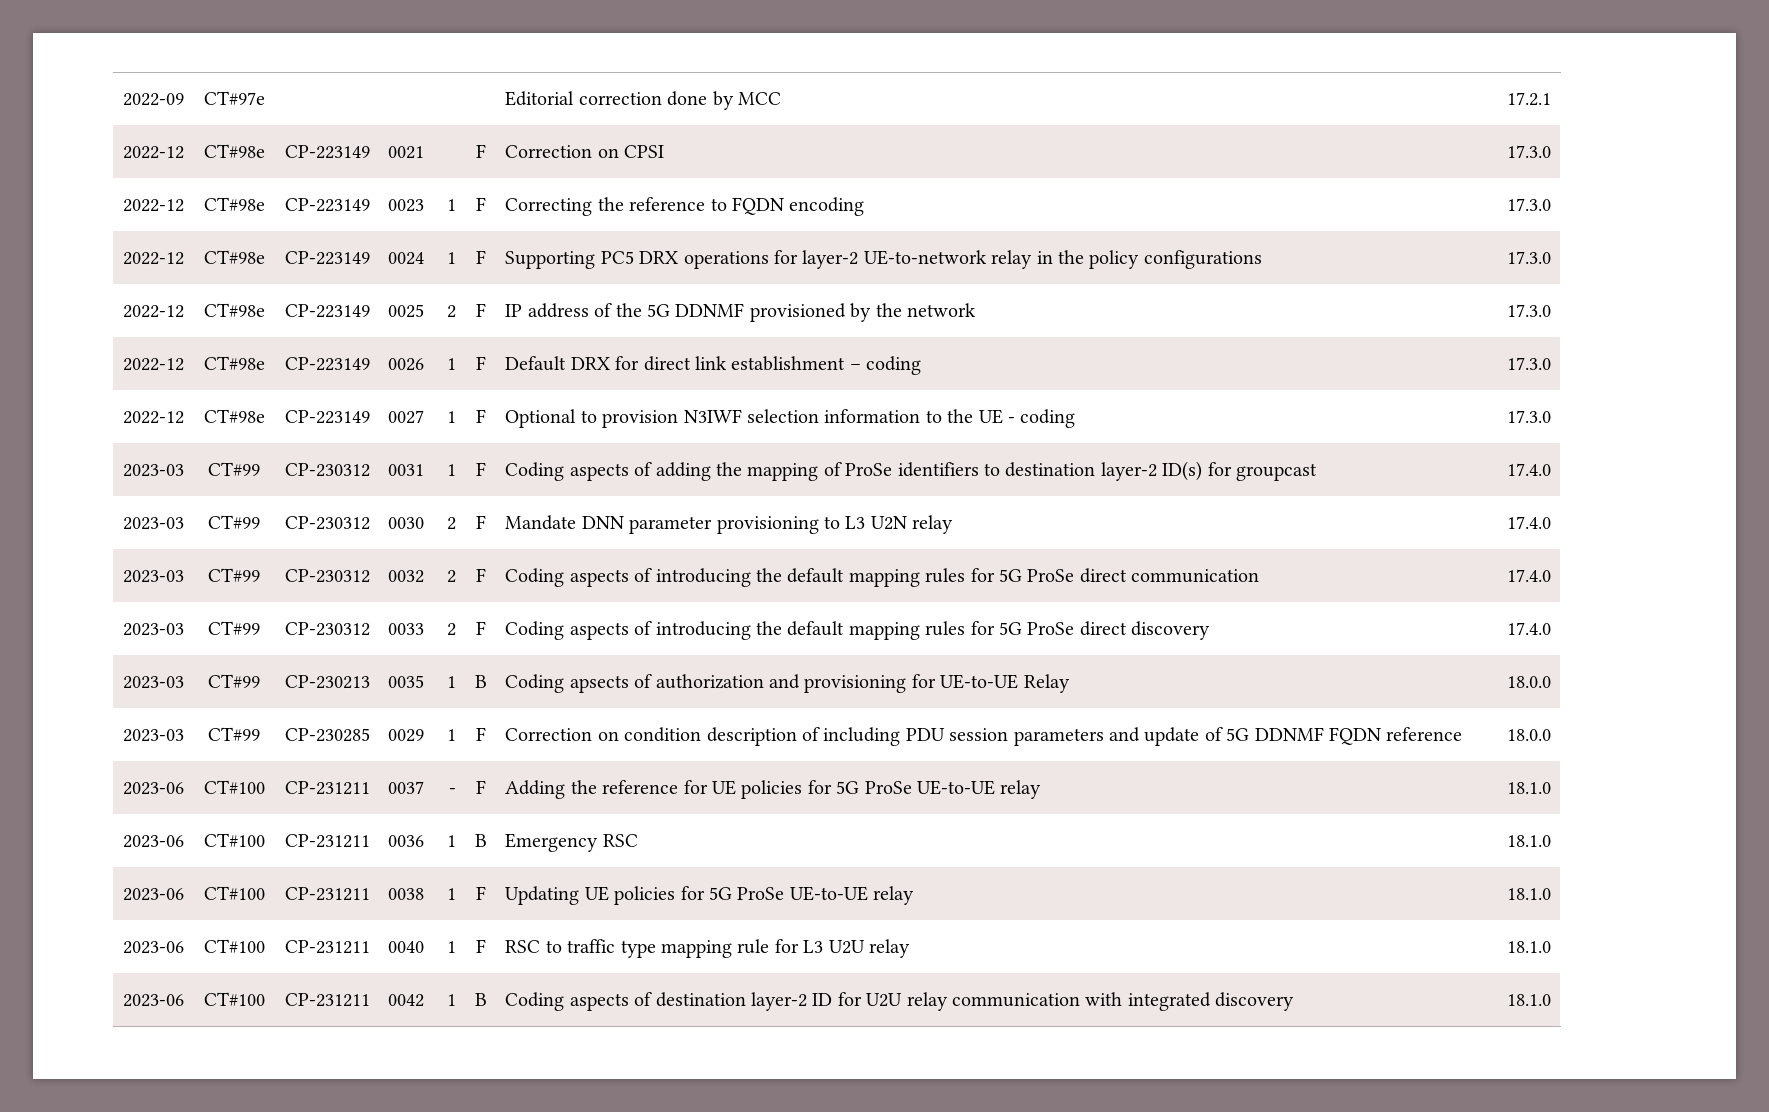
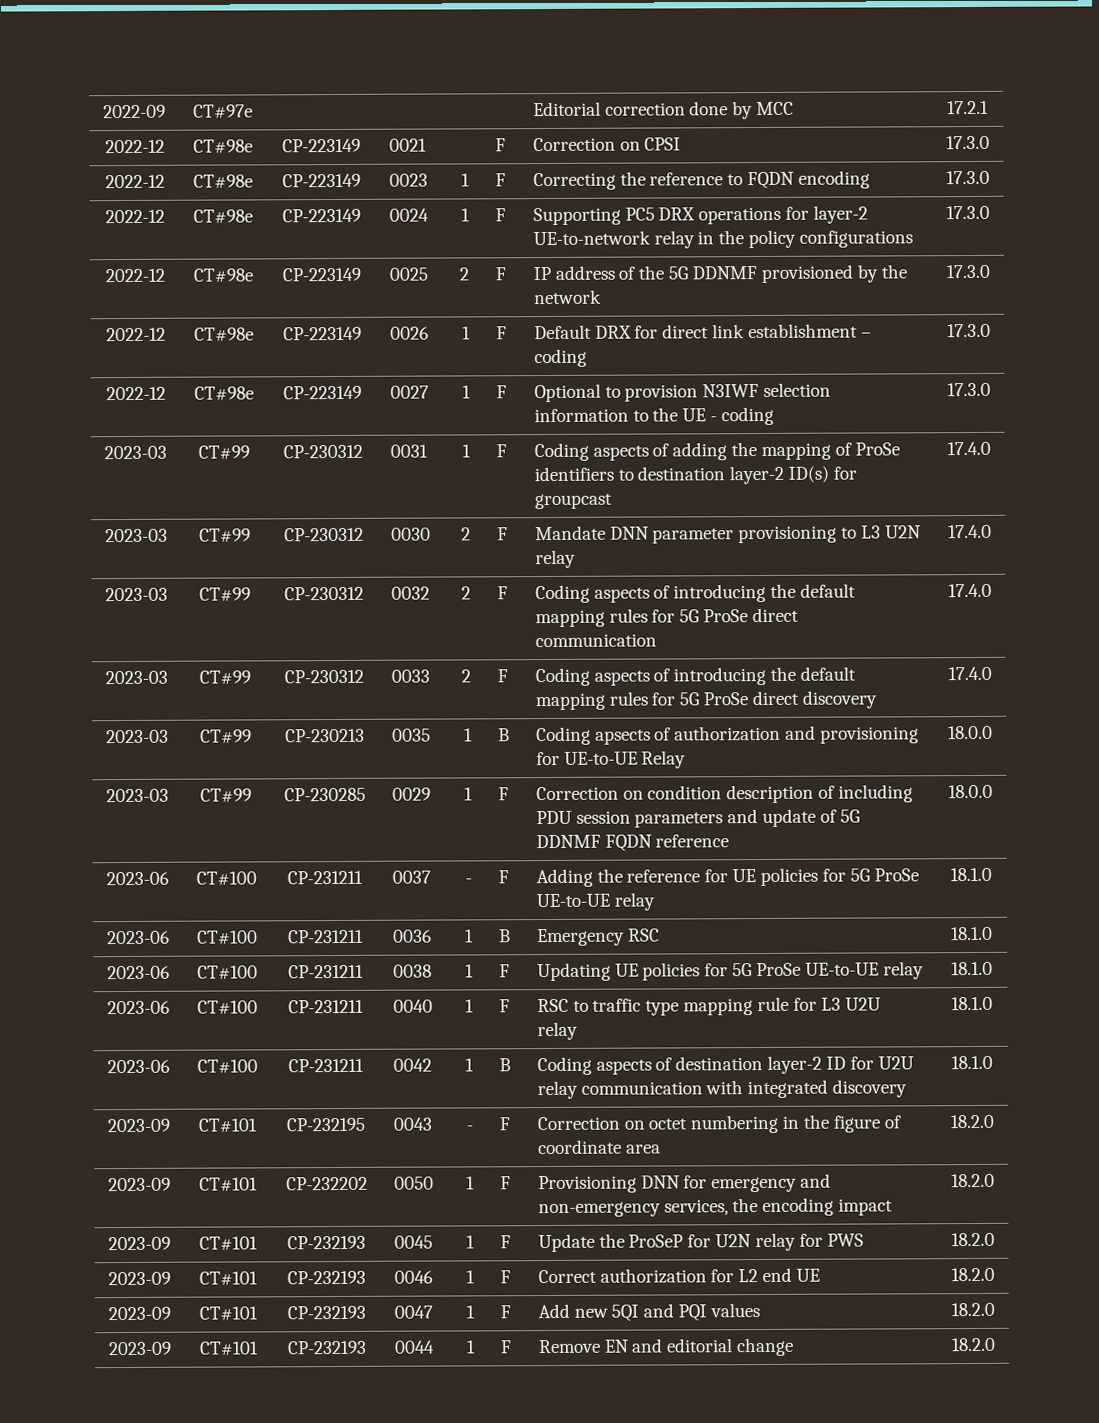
(1551, 1000) none -> [107,1118,170,1133] [198,1118,257,1133] [286,1117,365,1132] [392,1117,432,1131] [465,1125,473,1131] [499,1117,510,1131] [536,1114,902,1134] [537,1139,661,1155] [949,1114,994,1129] [108,1177,171,1192] [199,1177,258,1192] [285,1176,368,1191] [393,1176,434,1190] [465,1176,475,1190] [500,1176,511,1190] [537,1173,832,1194] [537,1197,894,1218] [950,1173,995,1188] [108,1236,171,1251] [199,1236,258,1251] [287,1235,366,1250] [393,1235,433,1249] [465,1235,475,1249] [500,1235,511,1249] [537,1232,865,1253] [950,1232,995,1247] [108,1271,171,1286] [199,1271,258,1286] [287,1270,366,1285] [393,1270,433,1284] [465,1270,475,1284] [500,1270,511,1284] [537,1267,821,1284] [950,1267,995,1282] [108,1306,171,1321] [199,1306,258,1321] [287,1305,366,1320] [393,1305,433,1319] [465,1305,475,1319] [500,1305,511,1319] [537,1303,761,1322] [950,1302,995,1317] [108,1341,172,1356] [199,1341,259,1356] [287,1340,367,1355] [393,1340,435,1354] [465,1340,476,1354] [500,1340,512,1354] [537,1337,795,1357] [950,1337,996,1352] // 2023-09 | CT#101 | CP-232195 | 0043 | - | F | Correction on octet numbering in the figure of coordinate area | 18.2.0 // 2023-09 | CT#101 | CP-232202 | 0050 | 1 | F | Provisioning DNN for emergency and non-emergency services, the encoding impact | 18.2.0 // 2023-09 | CT#101 | CP-232193 | 0045 | 1 | F | Update the ProSeP for U2N relay for PWS | 18.2.0 // 2023-09 | CT#101 | CP-232193 | 0046 | 1 | F | Correct authorization for L2 end UE | 18.2.0 // 2023-09 | CT#101 | CP-232193 | 0047 | 1 | F | Add new 5QI and PQI values | 18.2.0 // 2023-09 | CT#101 | CP-232193 | 0044 | 1 | F | Remove EN and editorial change | 18.2.0

